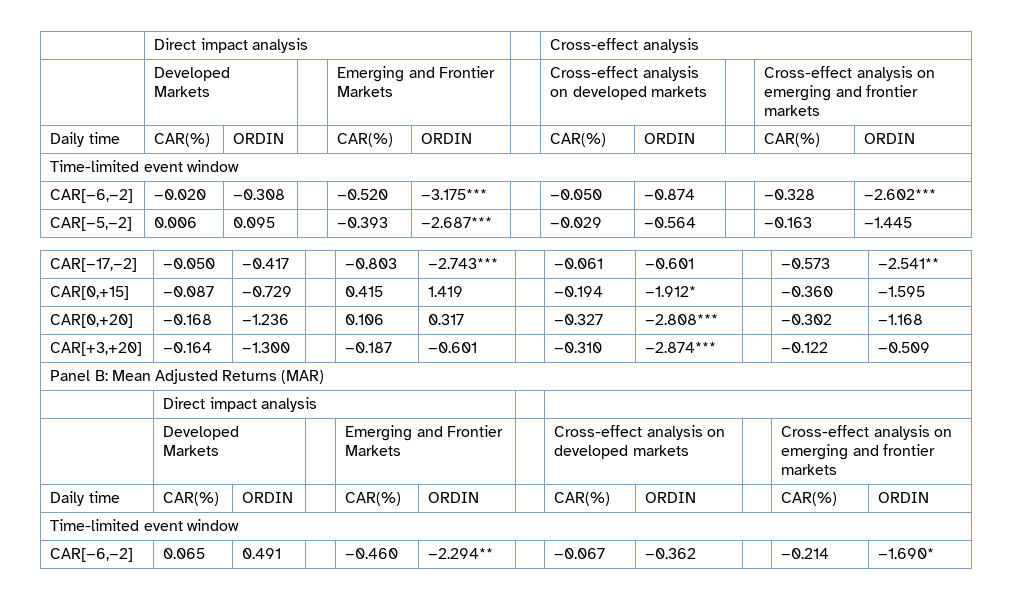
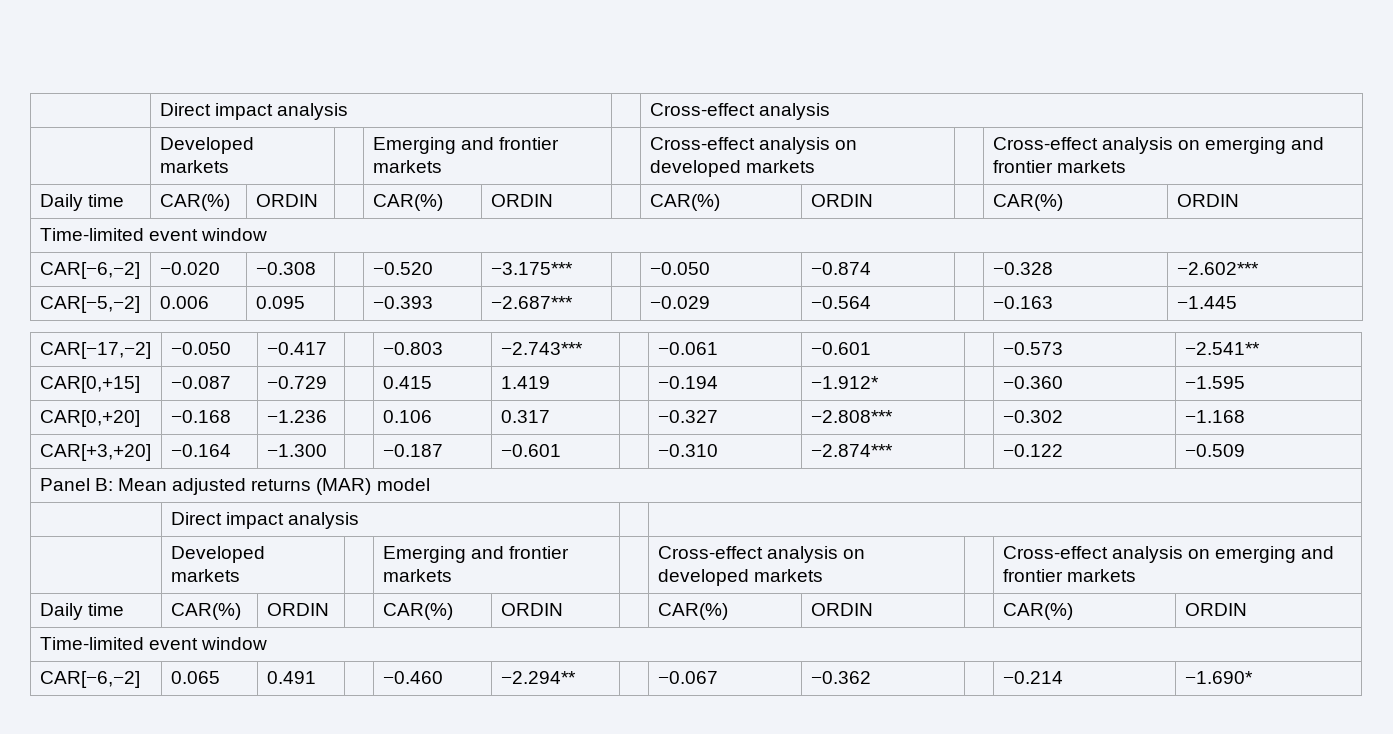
[154,86,211,97] [337,66,495,82] [337,86,394,97] Markets | | Emerging and Frontier Markets -> [159,160,229,173] [372,137,560,154] [372,160,442,173] markets | | Emerging and frontier markets
[154,369,278,384] Adjusted Returns -> [172,478,312,495] adjusted returns
(325, 377) none -> [376,478,430,491] model
[163,445,220,456] [345,425,503,441] [345,445,402,456] Markets | | Emerging and Frontier Markets -> [170,569,240,582] [382,546,570,563] [382,569,452,582] markets | | Emerging and frontier markets

